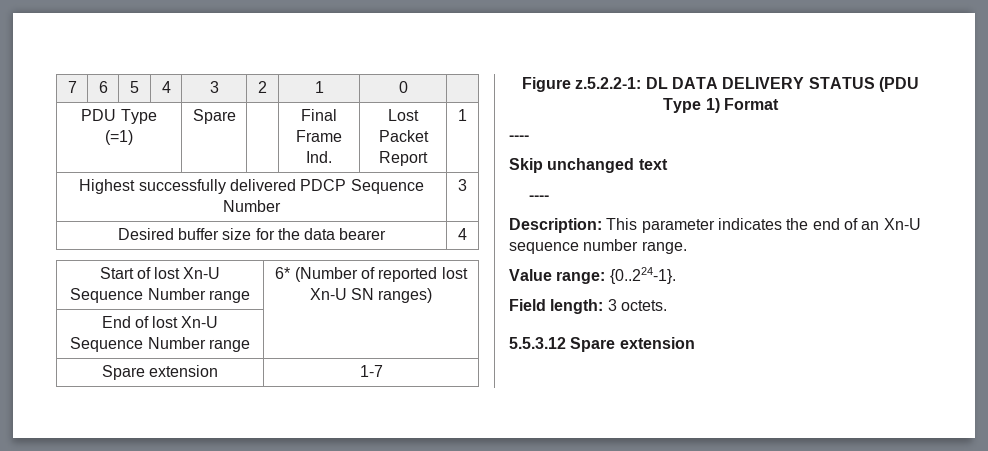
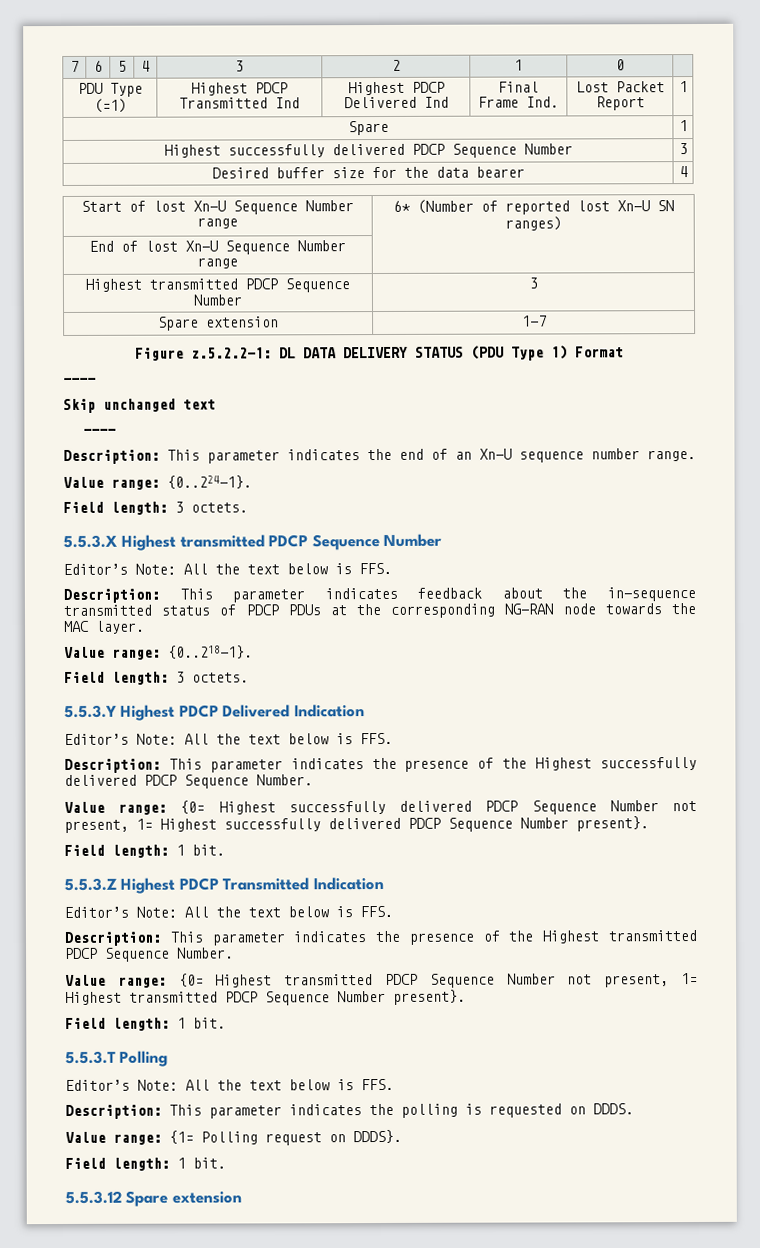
[192,109,236,124] Spare | -> [191,82,288,96] [179,97,300,109] [347,81,445,96] [343,96,449,109] Highest PDCP Transmitted Ind | Highest PDCP Delivered Ind
(467, 115) none -> [347,120,389,136] [678,120,688,132] // Spare | 1
(250, 345) none -> [85,278,350,293] [193,294,242,306] [528,277,538,289] // Highest transmitted PDCP Sequence Number | 3
(667, 305) none -> [63,533,443,551] [63,562,392,575] [63,587,696,603] [63,603,696,618] [63,620,145,634] [64,645,253,660] [64,671,249,685] [64,704,365,721] [64,732,393,745] [64,757,698,773] [64,774,313,789] [64,800,697,815] [64,816,649,833] [64,844,225,858] [64,876,384,894] [64,905,393,918] [64,930,697,946] [65,947,234,962] [65,973,698,988] [65,989,466,1006] [65,1017,226,1031] [65,1050,169,1067] [65,1078,394,1091] [65,1103,634,1119] [65,1129,402,1146] [65,1157,226,1171] // 5.5.3.X Highest transmitted PDCP Sequence Number // Editor’s Note: All the text below is FFS. // Description: This parameter indicates feedback about the in-sequence transmitted status of PDCP PDUs at the corresponding NG-RAN node towards the MAC layer. // Value range: {0..218-1}. // Field length: 3 octets. // 5.5.3.Y Highest PDCP Delivered Indication // Editor’s Note: All the text below is FFS. // Description: This parameter indicates the presence of the Highest successfully delivered PDCP Sequence Number. // Value range: {0= Highest successfully delivered PDCP Sequence Number not present, 1= Highest successfully delivered PDCP Sequence Number present}. // Field length: 1 bit. // 5.5.3.Z Highest PDCP Transmitted Indication // Editor’s Note: All the text below is FFS. // Description: This parameter indicates the presence of the Highest transmitted PDCP Sequence Number. // Value range: {0= Highest transmitted PDCP Sequence Number not present, 1= Highest transmitted PDCP Sequence Number present}. // Field length: 1 bit. // 5.5.3.T Polling // Editor’s Note: All the text below is FFS. // Description: This parameter indicates the polling is requested on DDDS. // Value range: {1= Polling request on DDDS}. // Field length: 1 bit.

